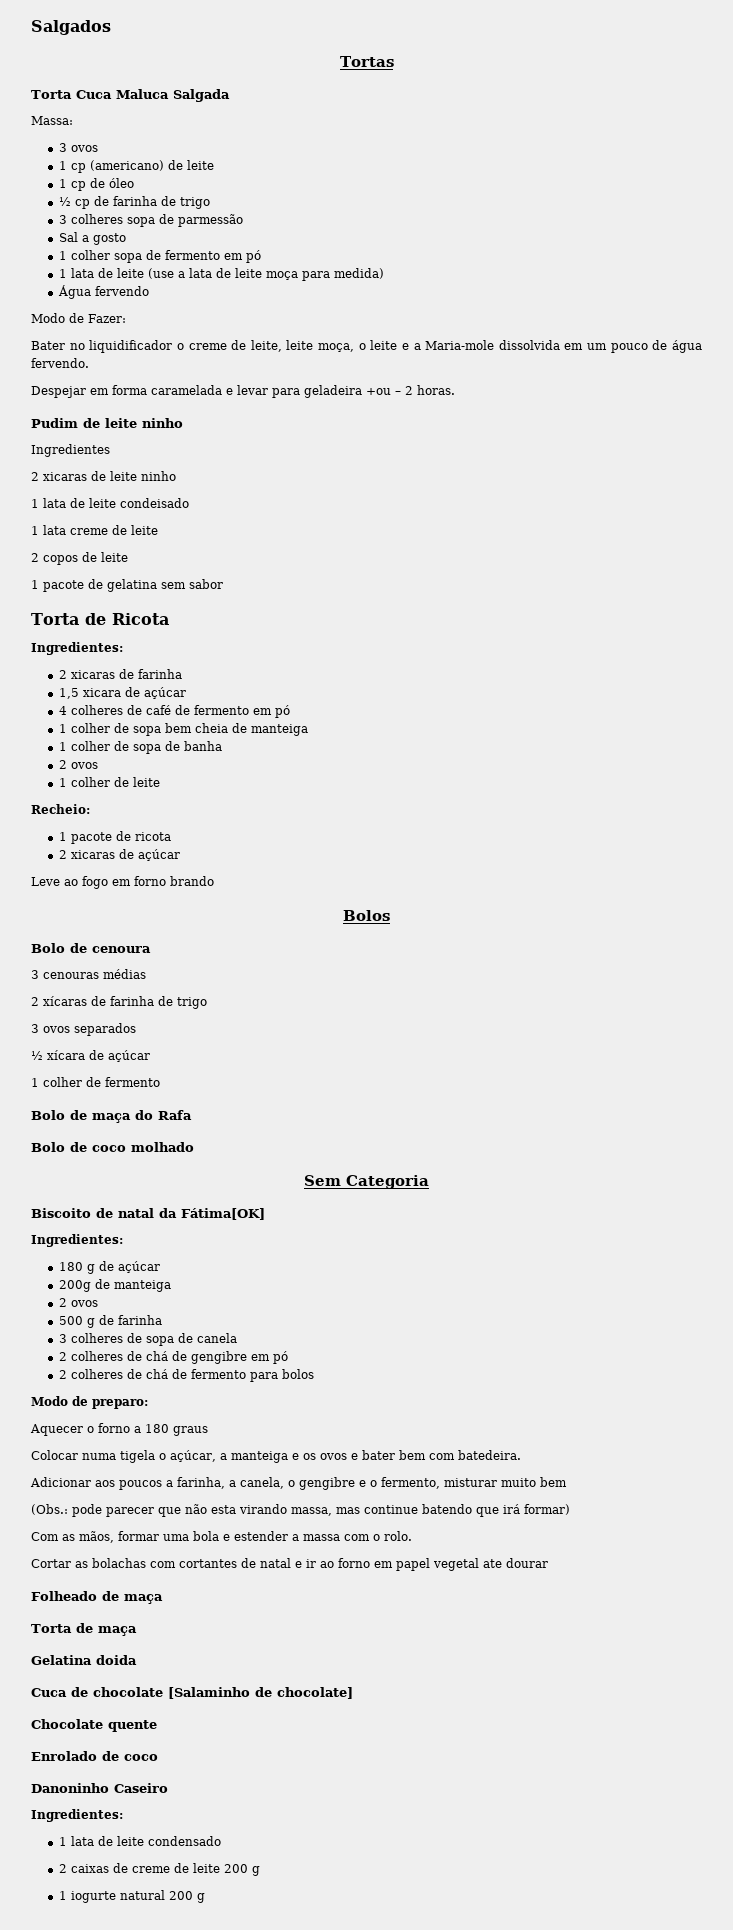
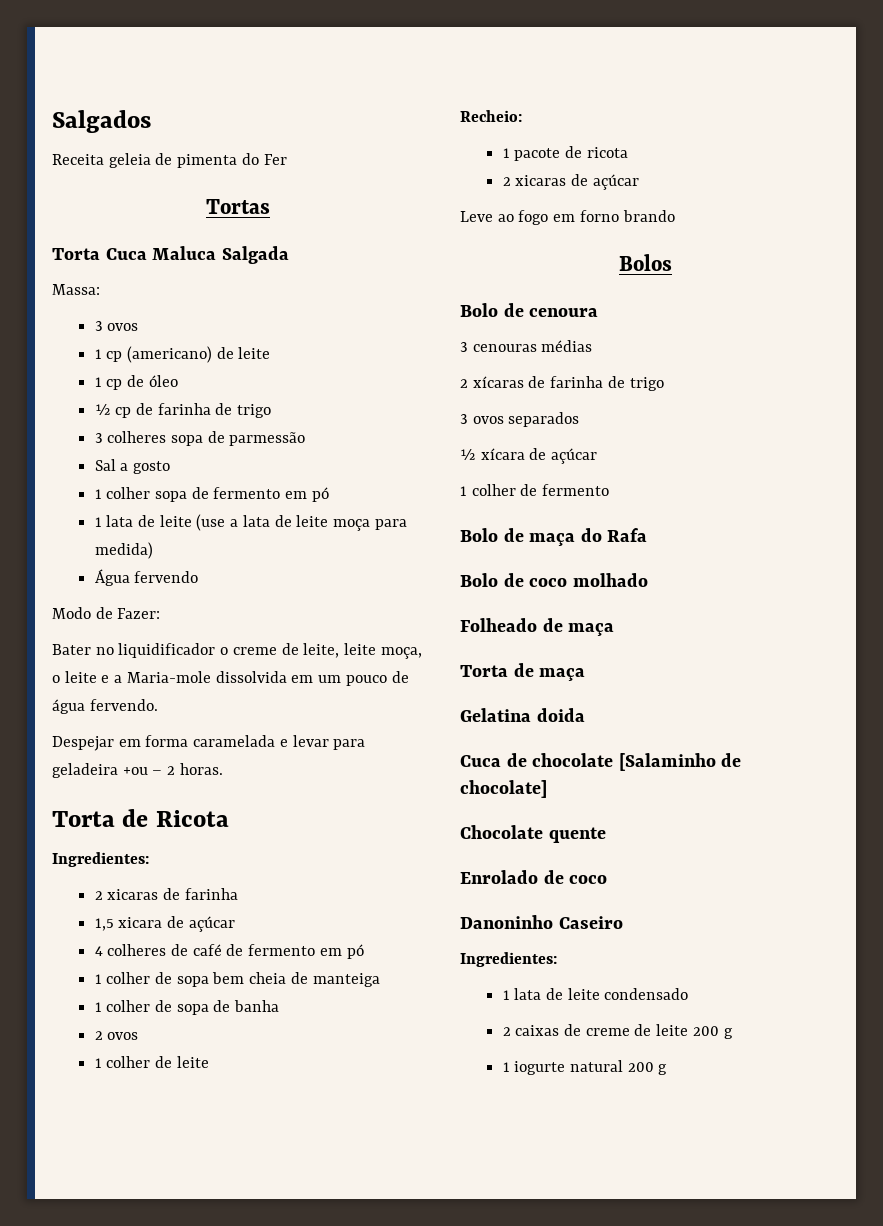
(111, 27) none -> [52,153,287,168] // Receita geleia de pimenta do Fer
[31,418,183,428] [31,444,110,457] [31,471,176,481] [31,498,189,508] [31,525,158,535] [31,552,128,565] [31,579,223,592] // Pudim de leite ninho // Ingredientes // 2 xicaras de leite ninho // 1 lata de leite condeisado // 1 lata creme de leite // 2 copos de leite // 1 pacote de gelatina sem sabor -> (223, 769) none
[304,1175,429,1189] [31,1208,265,1220] [31,1234,123,1247] [58,1261,160,1274] [58,1279,171,1292] [58,1298,98,1307] [58,1315,162,1328] [58,1333,237,1346] [58,1351,288,1364] [58,1369,314,1382] [31,1396,148,1409] [30,1423,208,1436] [31,1450,521,1463] [30,1477,567,1490] [31,1504,570,1517] [31,1531,412,1543] [31,1558,548,1571] // Sem Categoria // Biscoito de natal da Fátima[OK] // Ingredientes: // 180 g de açúcar // 200g de manteiga // 2 ovos // 500 g de farinha // 3 colheres de sopa de canela // 2 colheres de chá de gengibre em pó // 2 colheres de chá de fermento para bolos // Modo de preparo: // Aquecer o forno a 180 graus // Colocar numa tigela o açúcar, a manteiga e os ovos e bater bem com batedeira. // Adicionar aos poucos a farinha, a canela, o gengibre e o fermento, misturar muito bem // (Obs.: pode parecer que não esta virando massa, mas continue batendo que irá formar) // Com as mãos, formar uma bola e estender a massa com o rolo. // Cortar as bolachas com cortantes de natal e ir ao forno em papel vegetal ate dourar -> (648, 580) none

